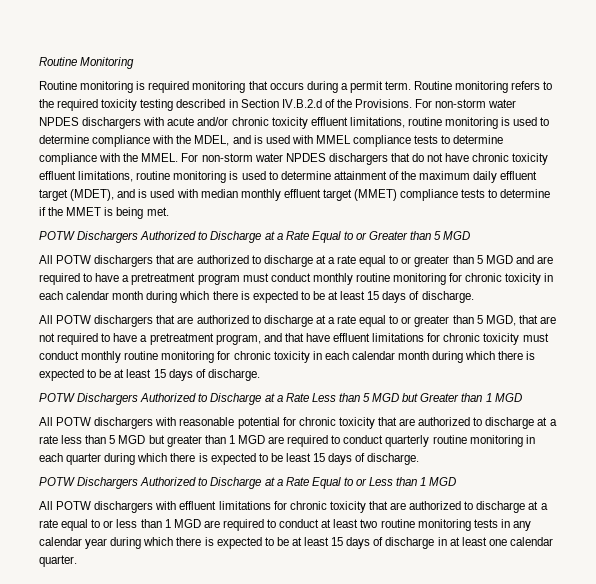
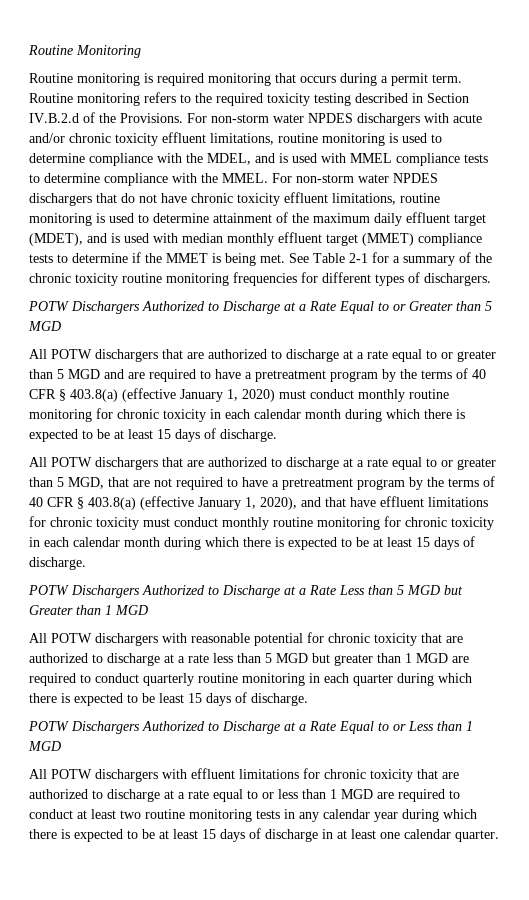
(169, 211) none -> [289,252,492,266] [29,272,491,286] See Table 2-1 for a summary of the chronic toxicity routine monitoring frequencies for different types of dischargers.
(240, 279) none -> [382,368,486,382] [29,388,275,402] by the terms of 40 CFR § 403.8(a) (effective January 1, 2020)
[215,334,261,345] program, -> [357,476,495,490] [29,496,297,510] program by the terms of 40 CFR § 403.8(a) (effective January 1, 2020),

